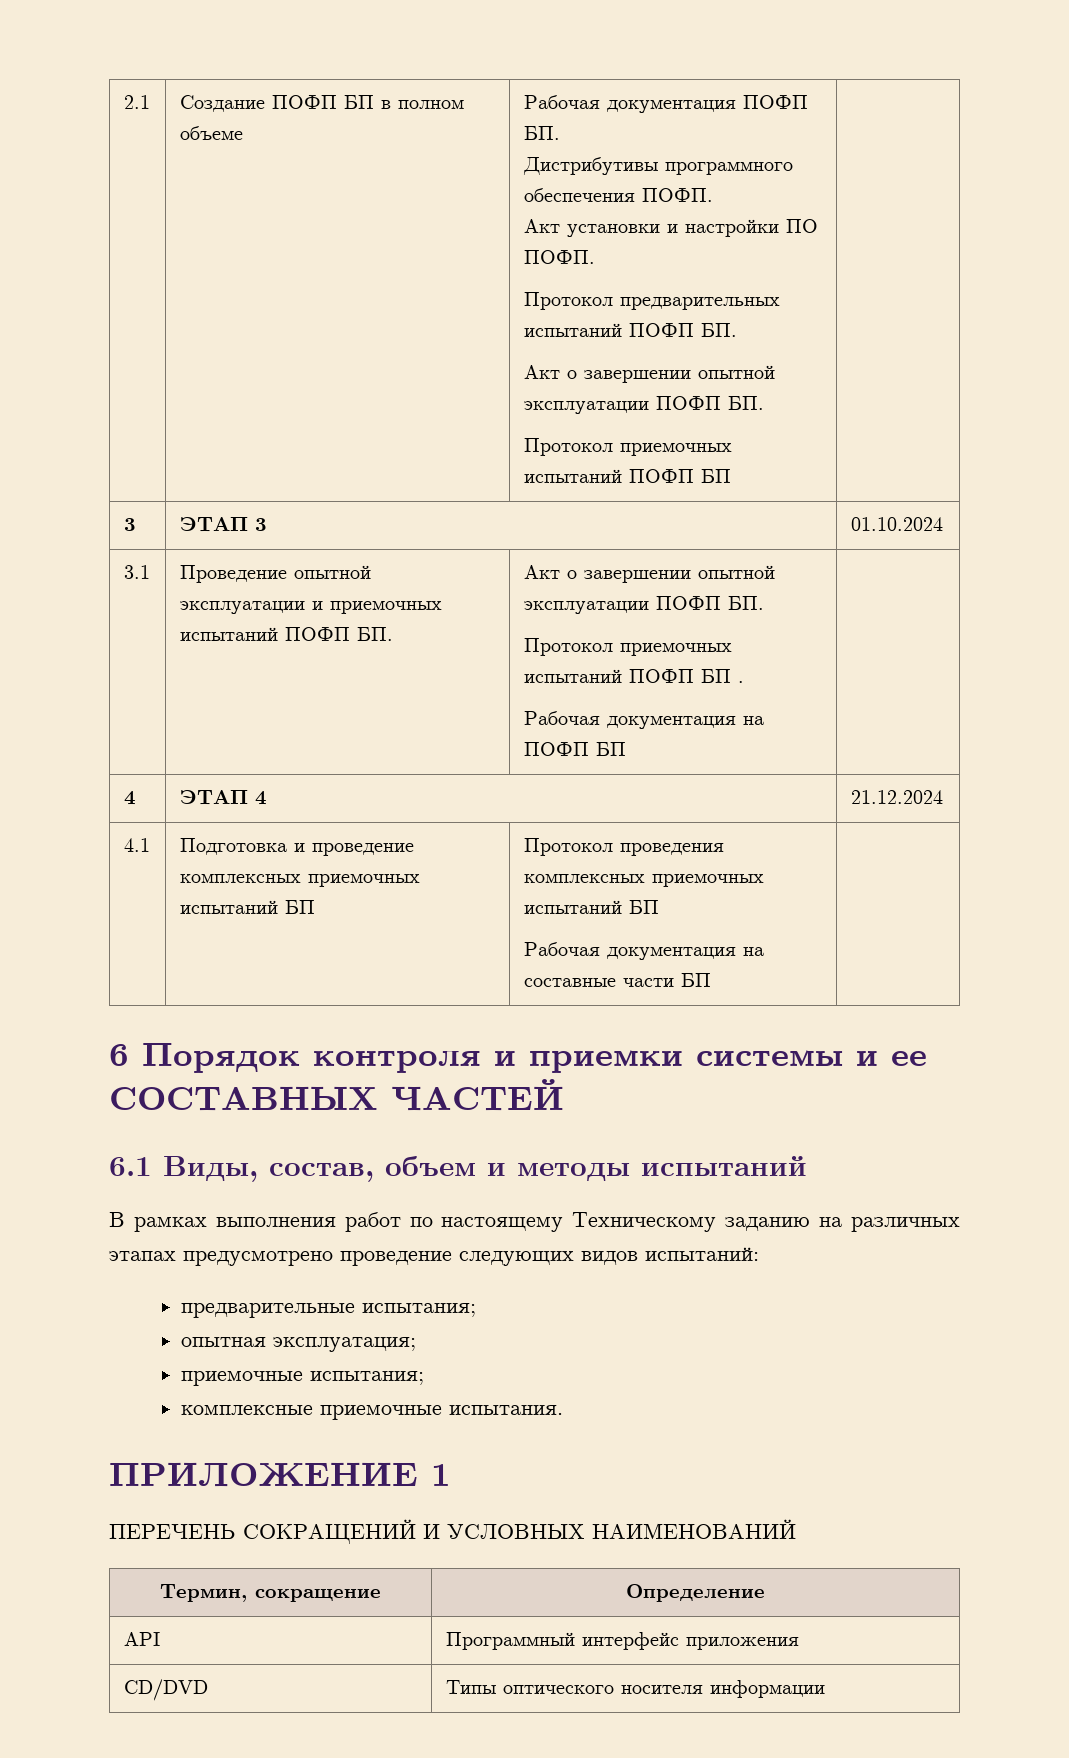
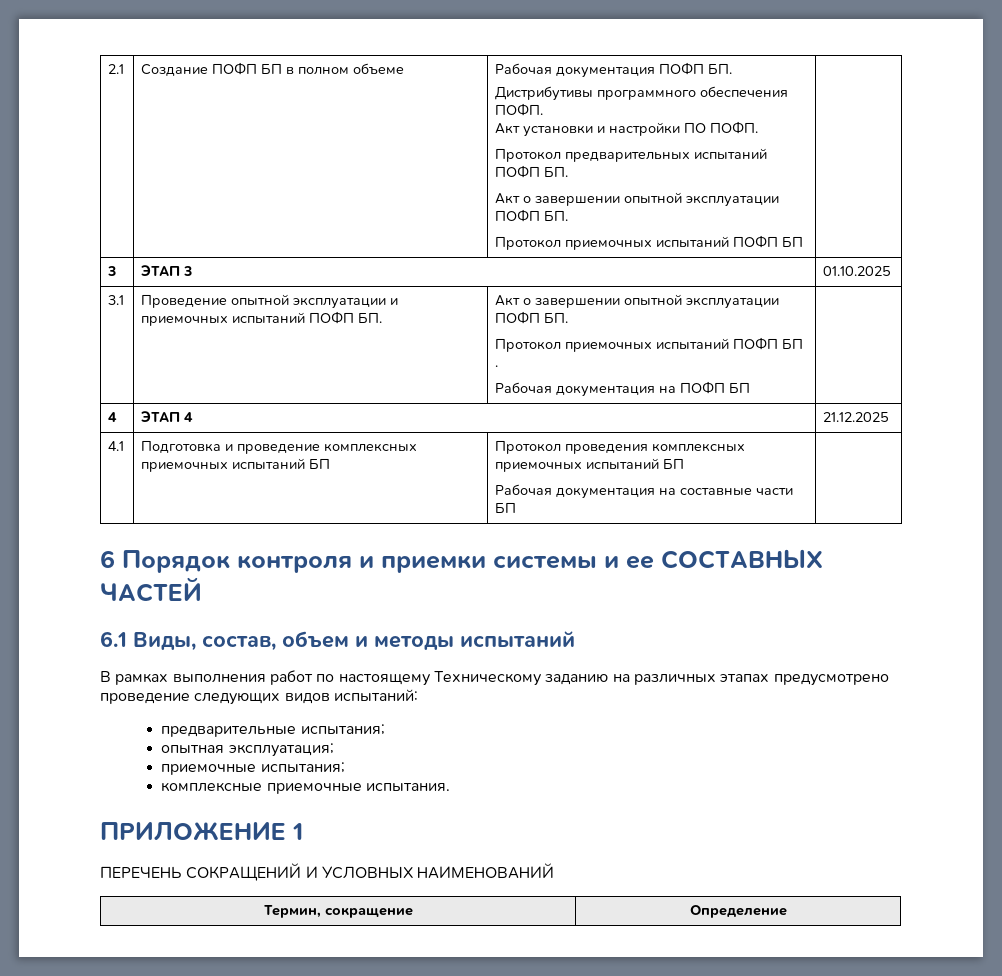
[850,517,943,531] 01.10.2024 -> [823,266,892,276] 01.10.2025
[850,790,943,804] 21.12.2024 -> [823,412,890,422] 21.12.2025
[123,1632,160,1646] [445,1632,799,1650] [123,1679,208,1701] [445,1680,825,1698] // API | Программный интерфейс приложения // CD/DVD | Типы оптического носителя информации -> (787, 911) none

